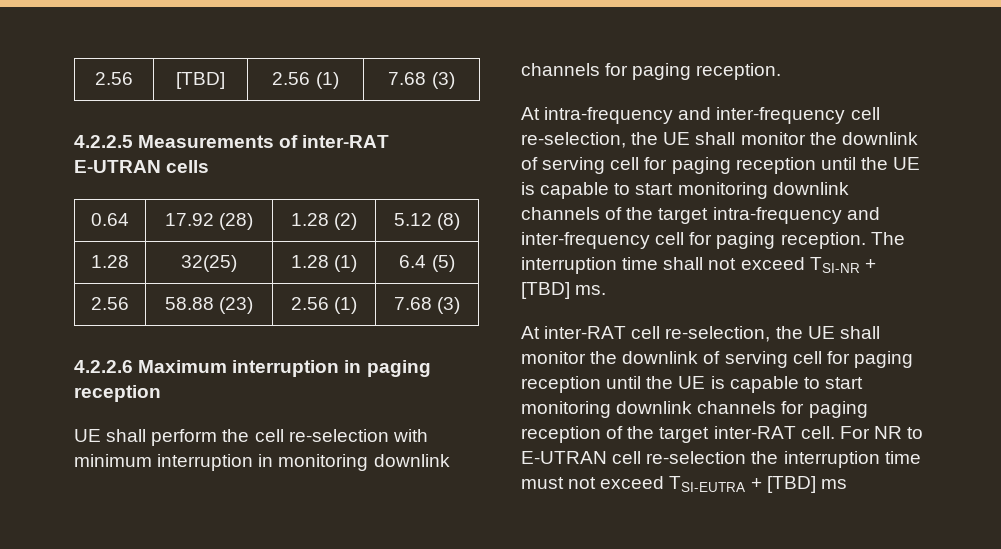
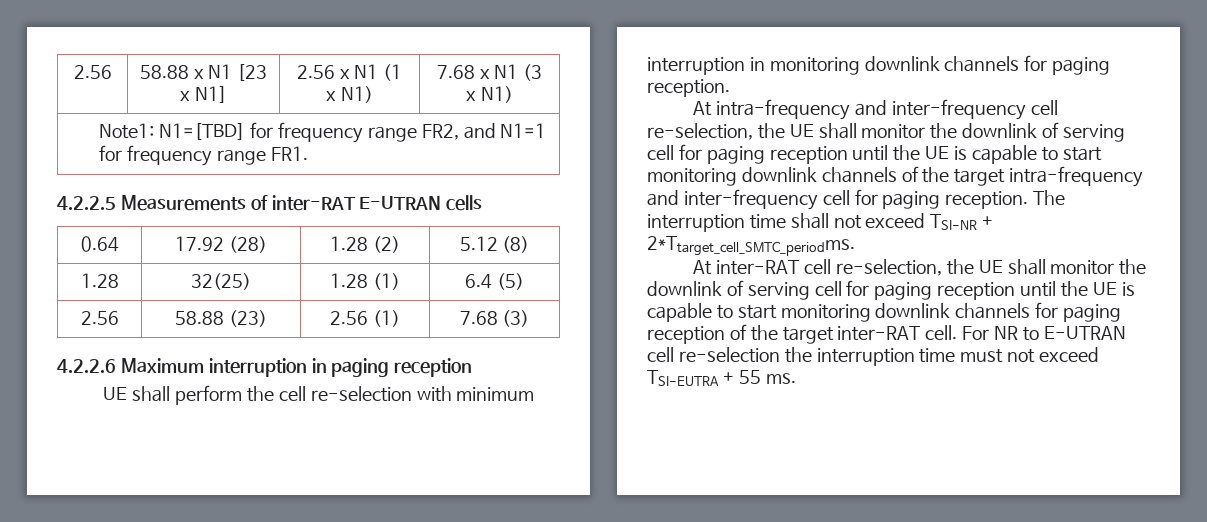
[95,72,133,85] [176,72,225,89] [272,72,339,89] [388,72,455,89] 2.56 | [TBD] | 2.56 (1) | 7.68 (3) -> [73,65,112,79] [139,64,268,81] [180,86,227,103] [296,64,403,81] [326,86,373,103] [436,64,543,81] [466,86,513,103] [99,122,547,143] [99,145,309,166] 2.56 | 58.88 x N1 [23 x N1] | 2.56 x N1 (1 x N1) | 7.68 x N1 (3 x N1) // Note1: N1=[TBD] for frequency range FR2, and N1=1 for frequency range FR1.
[521,282,607,299] [TBD] ms. -> [647,236,855,256] 2*Ttarget_cell_SMTC_periodms.
[766,476,847,493] [TBD] ms -> [738,370,796,384] 55 ms.

